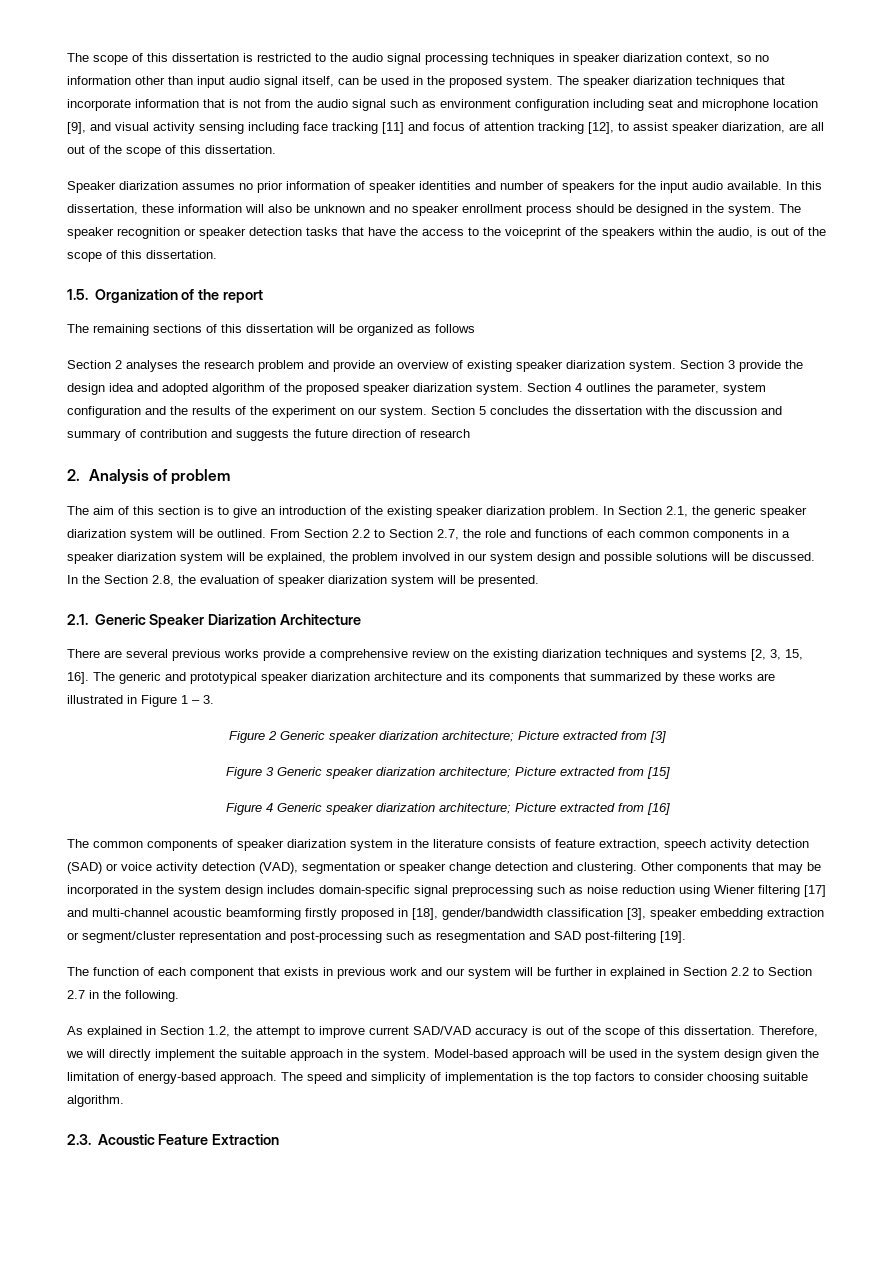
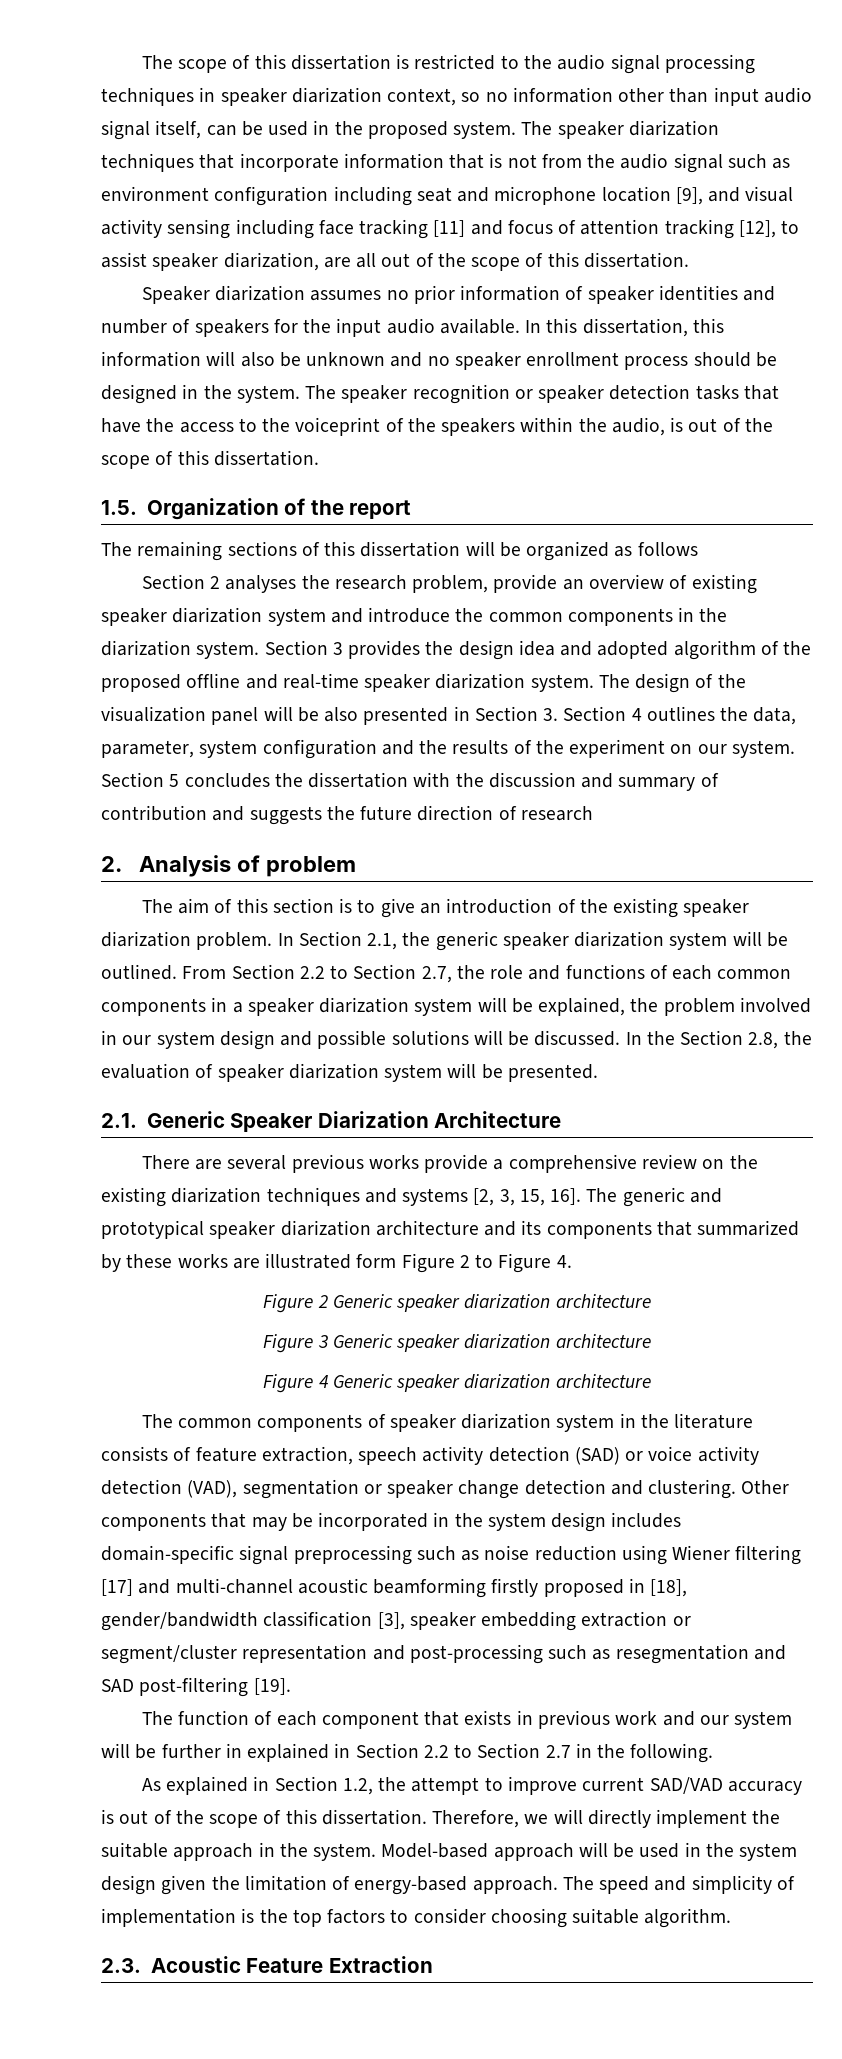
[142,204,174,213] these -> [692,318,724,333] this
[258,360,329,372] problem and -> [412,575,489,593] problem,
(625, 364) none -> [267,607,728,626] [101,640,191,656] system and introduce the common components in the diarization
[739,360,781,372] provide -> [348,640,421,659] provides
[363,383,523,395] speaker diarization system. -> [186,673,746,693] [101,706,559,725] offline and real-time speaker diarization system. The design of the visualization panel will be also presented in Section 3.
(653, 387) none -> [753,707,797,725] data,
[127,695,214,707] in Figure 1 – 3. -> [356,1253,572,1273] form Figure 2 to Figure 4.
[442,731,666,743] architecture; Picture extracted from [3] -> [555,1294,651,1308] architecture
[438,767,670,779] architecture; Picture extracted from [15] -> [555,1334,651,1348] architecture
[438,803,670,815] architecture; Picture extracted from [16] -> [555,1374,651,1388] architecture

